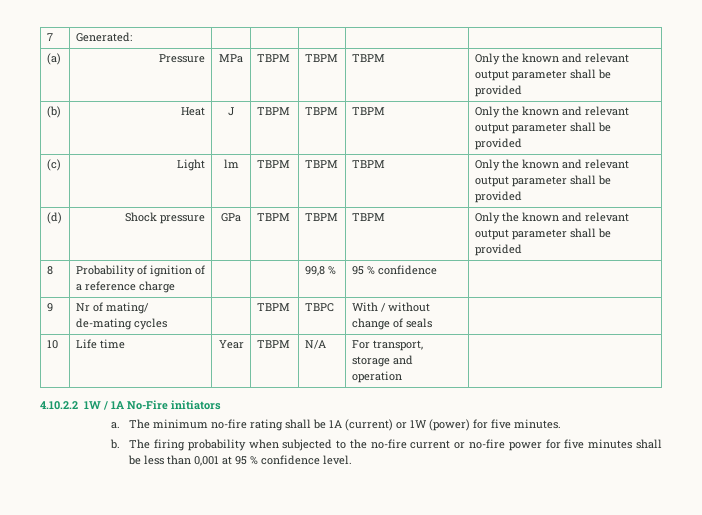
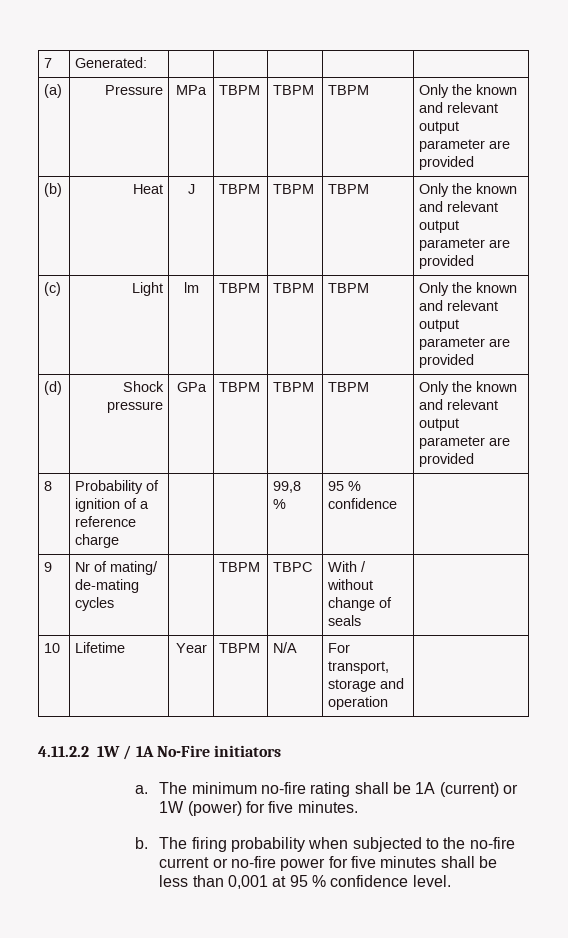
[569,69,611,79] shall be -> [489,140,511,149] are
[569,122,611,132] shall be -> [489,239,511,248] are
[569,175,611,185] shall be -> [489,338,511,347] are
[569,228,611,238] shall be -> [489,437,511,446] are
[75,339,125,349] Life time -> [75,642,126,653] Lifetime
[40,401,78,410] 4.10.2.2 -> [38,746,89,757] 4.11.2.2

